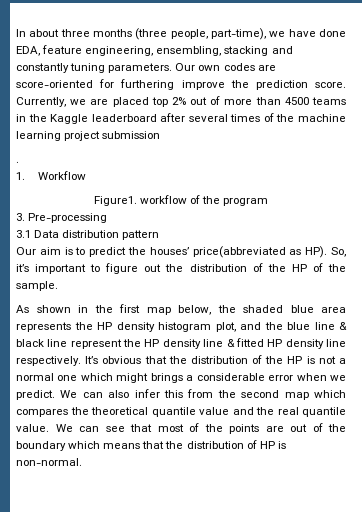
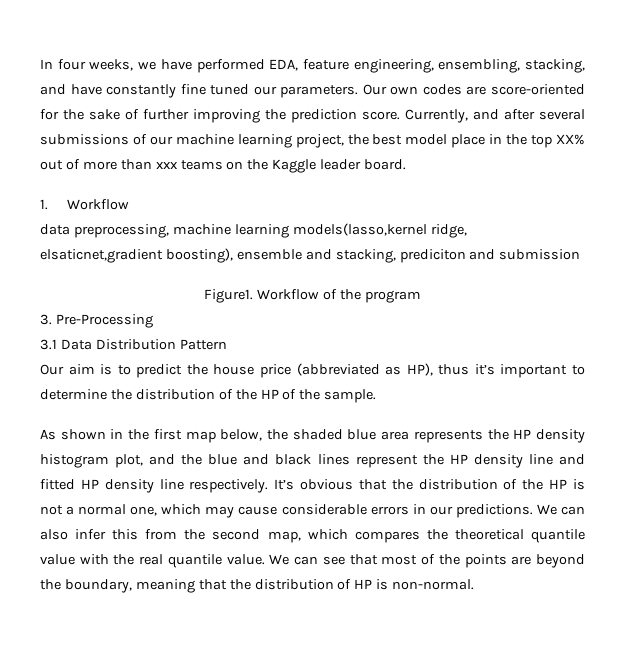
[29,28,266,40] about three months (three people, part-time), -> [57,59,134,71] four weeks,
[318,29,346,37] done -> [196,59,265,73] performed
[224,46,293,56] [16,63,106,73] stacking and constantly tuning -> [525,59,585,73] [40,84,277,98] stacking, and have constantly fine tuned our
[120,79,346,90] [16,96,347,107] [16,113,346,124] [16,131,161,141] [16,161,19,163] [16,171,86,180] furthering improve the prediction score. Currently, we are placed top 2% out of more than 4500 teams in the Kaggle leaderboard after several times of the machine learning project submission // . // 1. Workflow -> [63,109,585,123] [40,134,585,148] [40,159,407,173] [40,199,129,210] [40,223,467,238] [40,248,581,263] the sake of further improving the prediction score. Currently, and after several submissions of our machine learning project, the best model place in the top XX% out of more than xxx teams on the Kaggle leader board. // 1. Workflow // data preprocessing, machine learning models(lasso,kernel ridge, elsaticnet,gradient boosting), ensemble and stacking, prediciton and submission
[139,195,187,204] workflow -> [257,289,320,300] Workflow
[28,213,108,223] Pre-processing -> [55,314,153,328] Pre-Processing
[62,230,160,240] distribution pattern -> [95,339,227,350] Distribution Pattern
[149,246,347,258] houses’ price(abbreviated as HP). So, -> [213,363,470,378] house price (abbreviated as HP), thus
[105,263,162,274] figure out -> [40,389,107,400] determine
[314,322,347,330] [16,339,68,347] line & black line -> [243,454,350,465] and black lines
[226,339,235,347] & -> [559,454,586,465] and
[57,373,346,383] [16,390,55,400] one which might brings a considerable error when we predict. -> [130,504,533,518] one, which may cause considerable errors in our predictions.
[284,392,309,400] map -> [267,531,301,543] map,
[232,407,254,415] and -> [79,554,109,565] with
[290,423,346,432] [16,441,141,451] out of the boundary which means -> [536,554,586,568] [40,579,195,593] beyond the boundary, meaning

